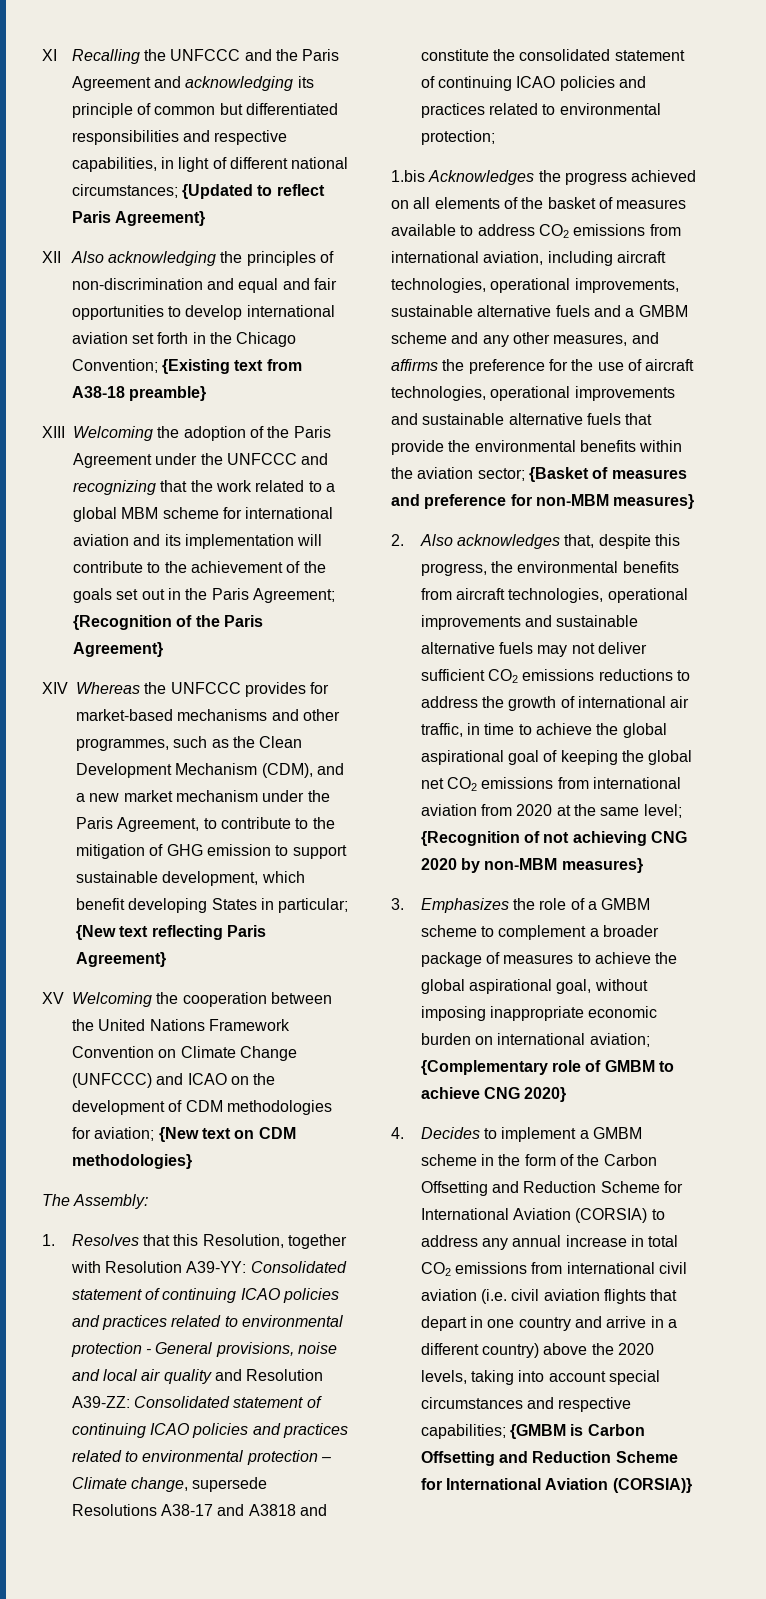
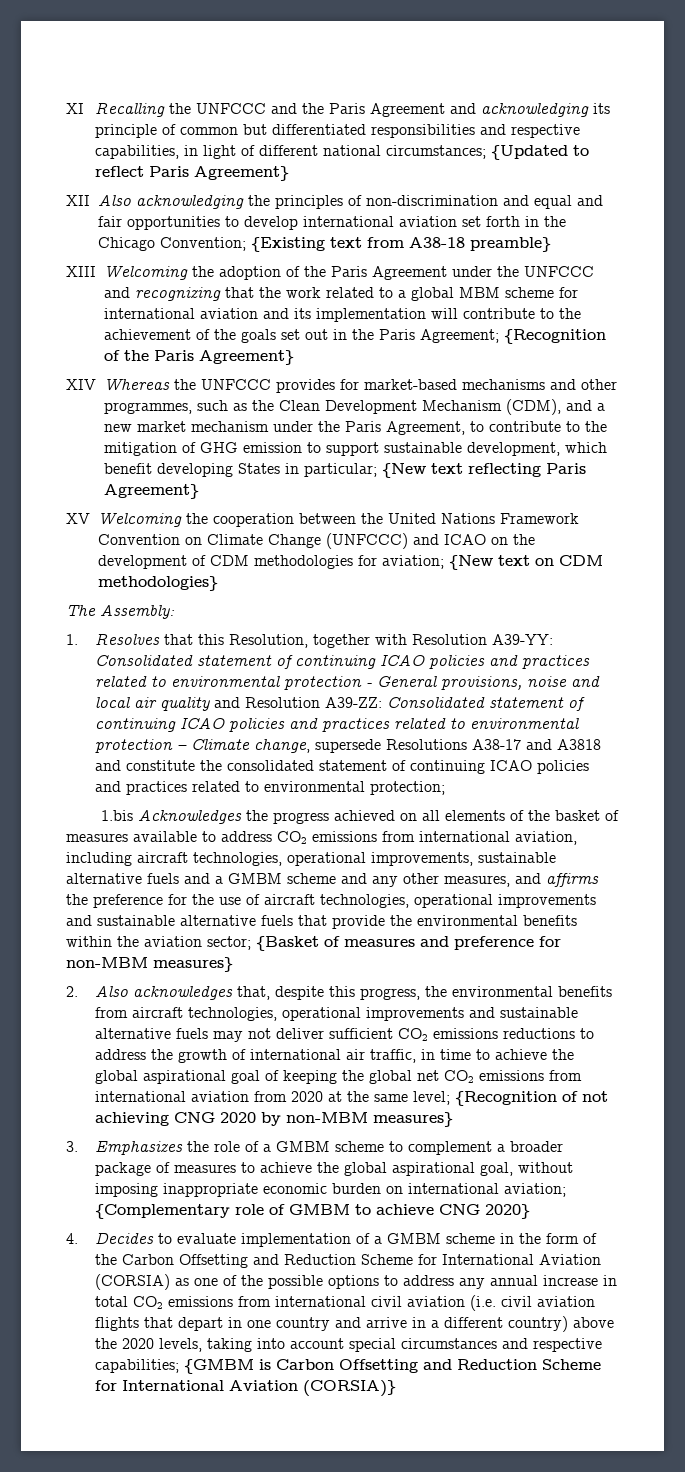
[501,1127,577,1142] implement -> [177,1233,371,1247] evaluate implementation of
(648, 1215) none -> [175,1275,380,1289] as one of the possible options

